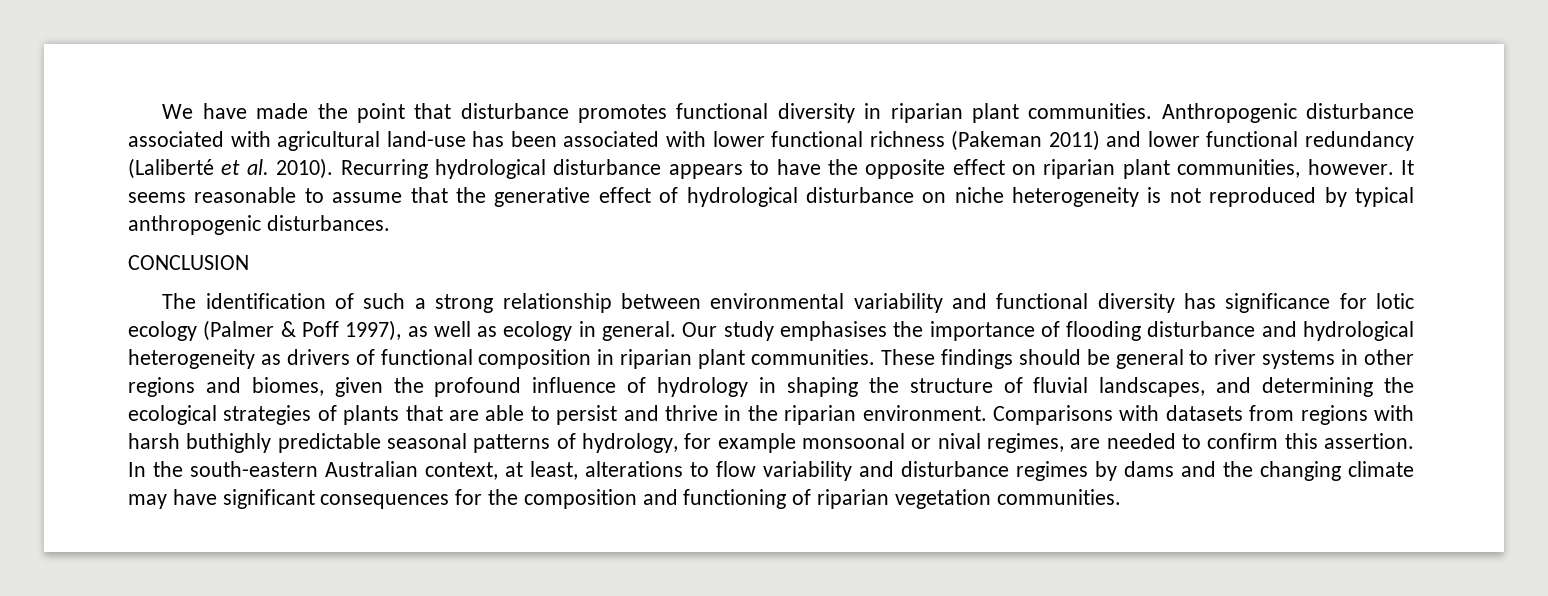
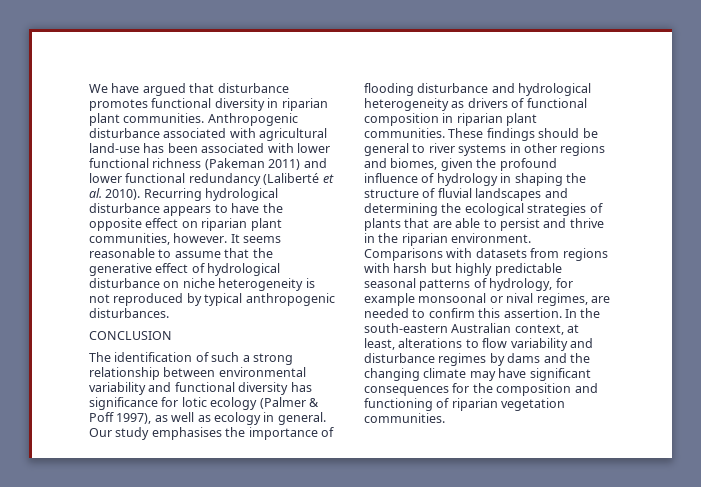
[256,103,405,123] made the point -> [142,83,186,96] argued
[1099,377,1206,397] landscapes, -> [475,188,542,201] landscapes
[186,433,272,453] buthighly -> [430,263,493,276] but highly

